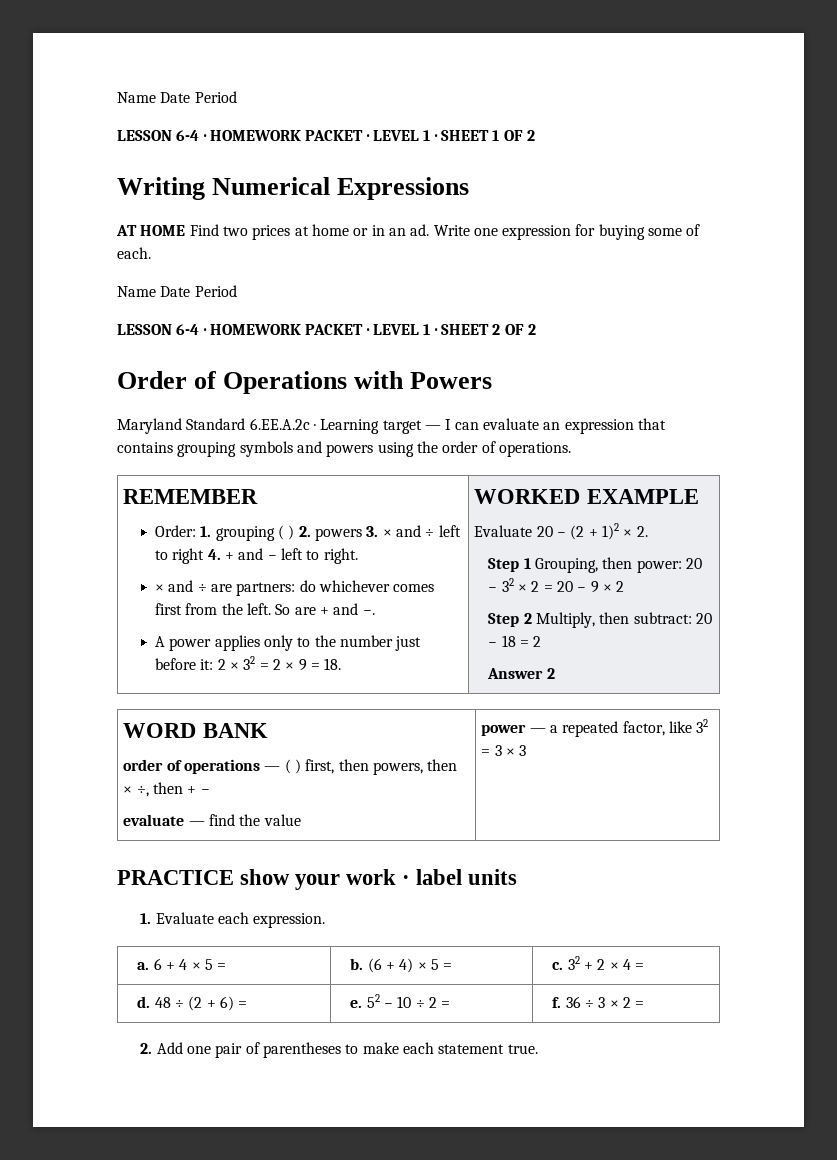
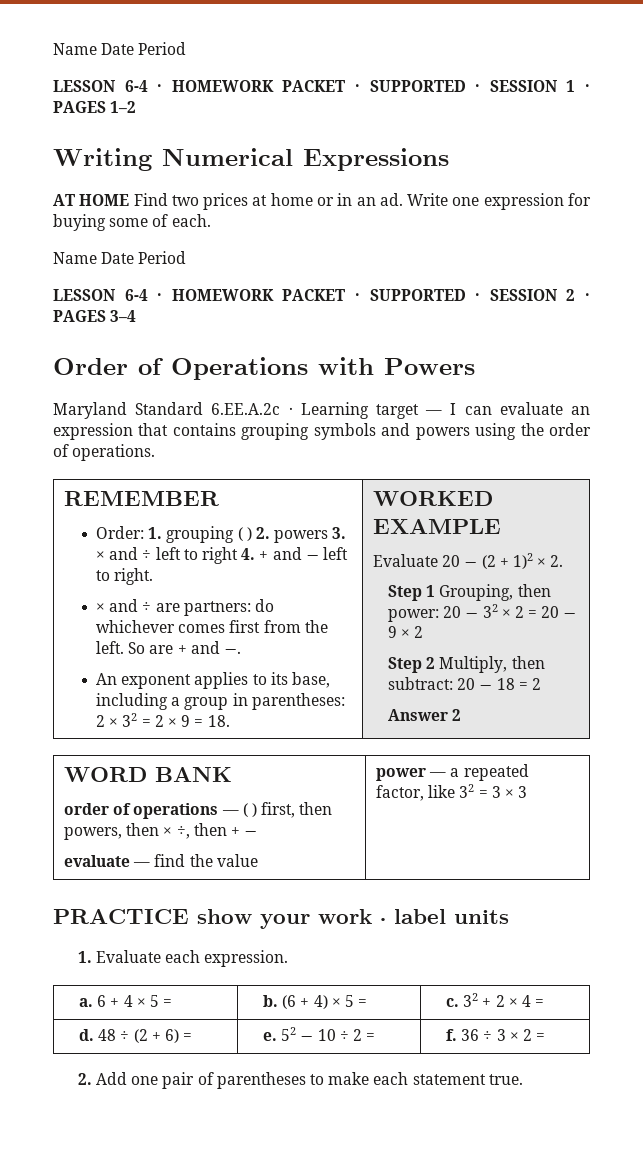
[117,91,237,103] [117,130,535,141] Name Date Period // LESSON 6-4 · HOMEWORK PACKET · LEVEL 1 · SHEET 1 OF 2 -> [53,42,187,55] [53,80,591,92] [53,101,137,113] Name Date Period // LESSON 6-4 · HOMEWORK PACKET · SUPPORTED · SESSION 1 · PAGES 1–2
[372,324,536,335] LEVEL 1 · SHEET 2 OF 2 -> [369,289,591,301] [53,310,137,322] SUPPORTED · SESSION 2 · PAGES 3–4
[155,635,422,651] [155,658,214,670] A power applies only to the number just before it: -> [96,672,330,689] [96,693,345,710] An exponent applies to its base, including a group in parentheses:

